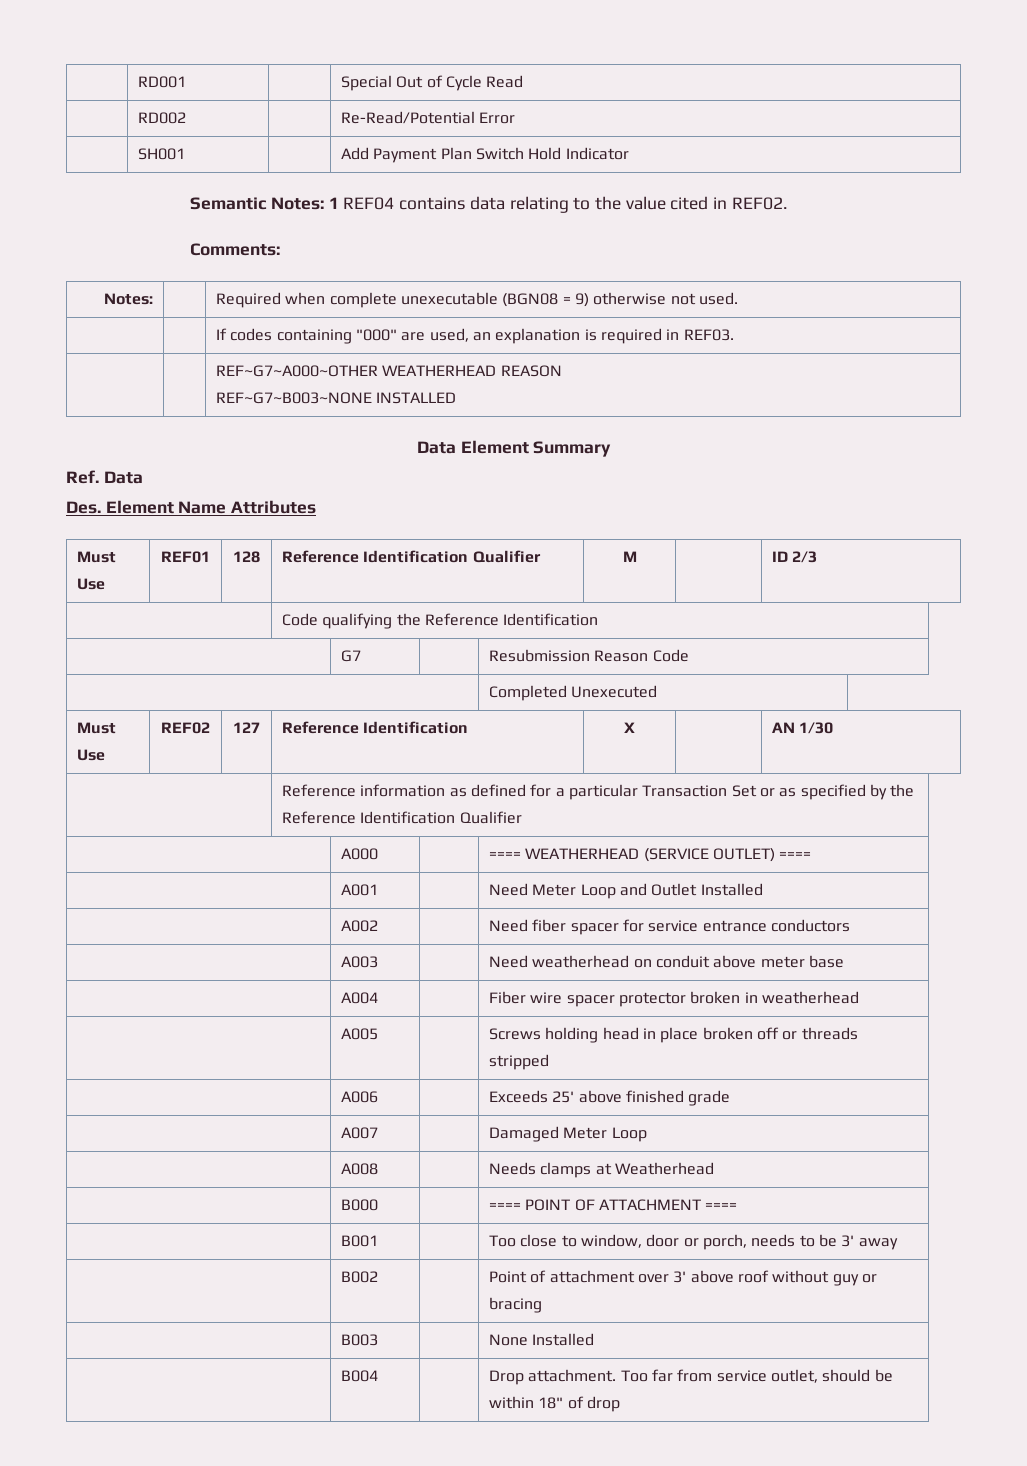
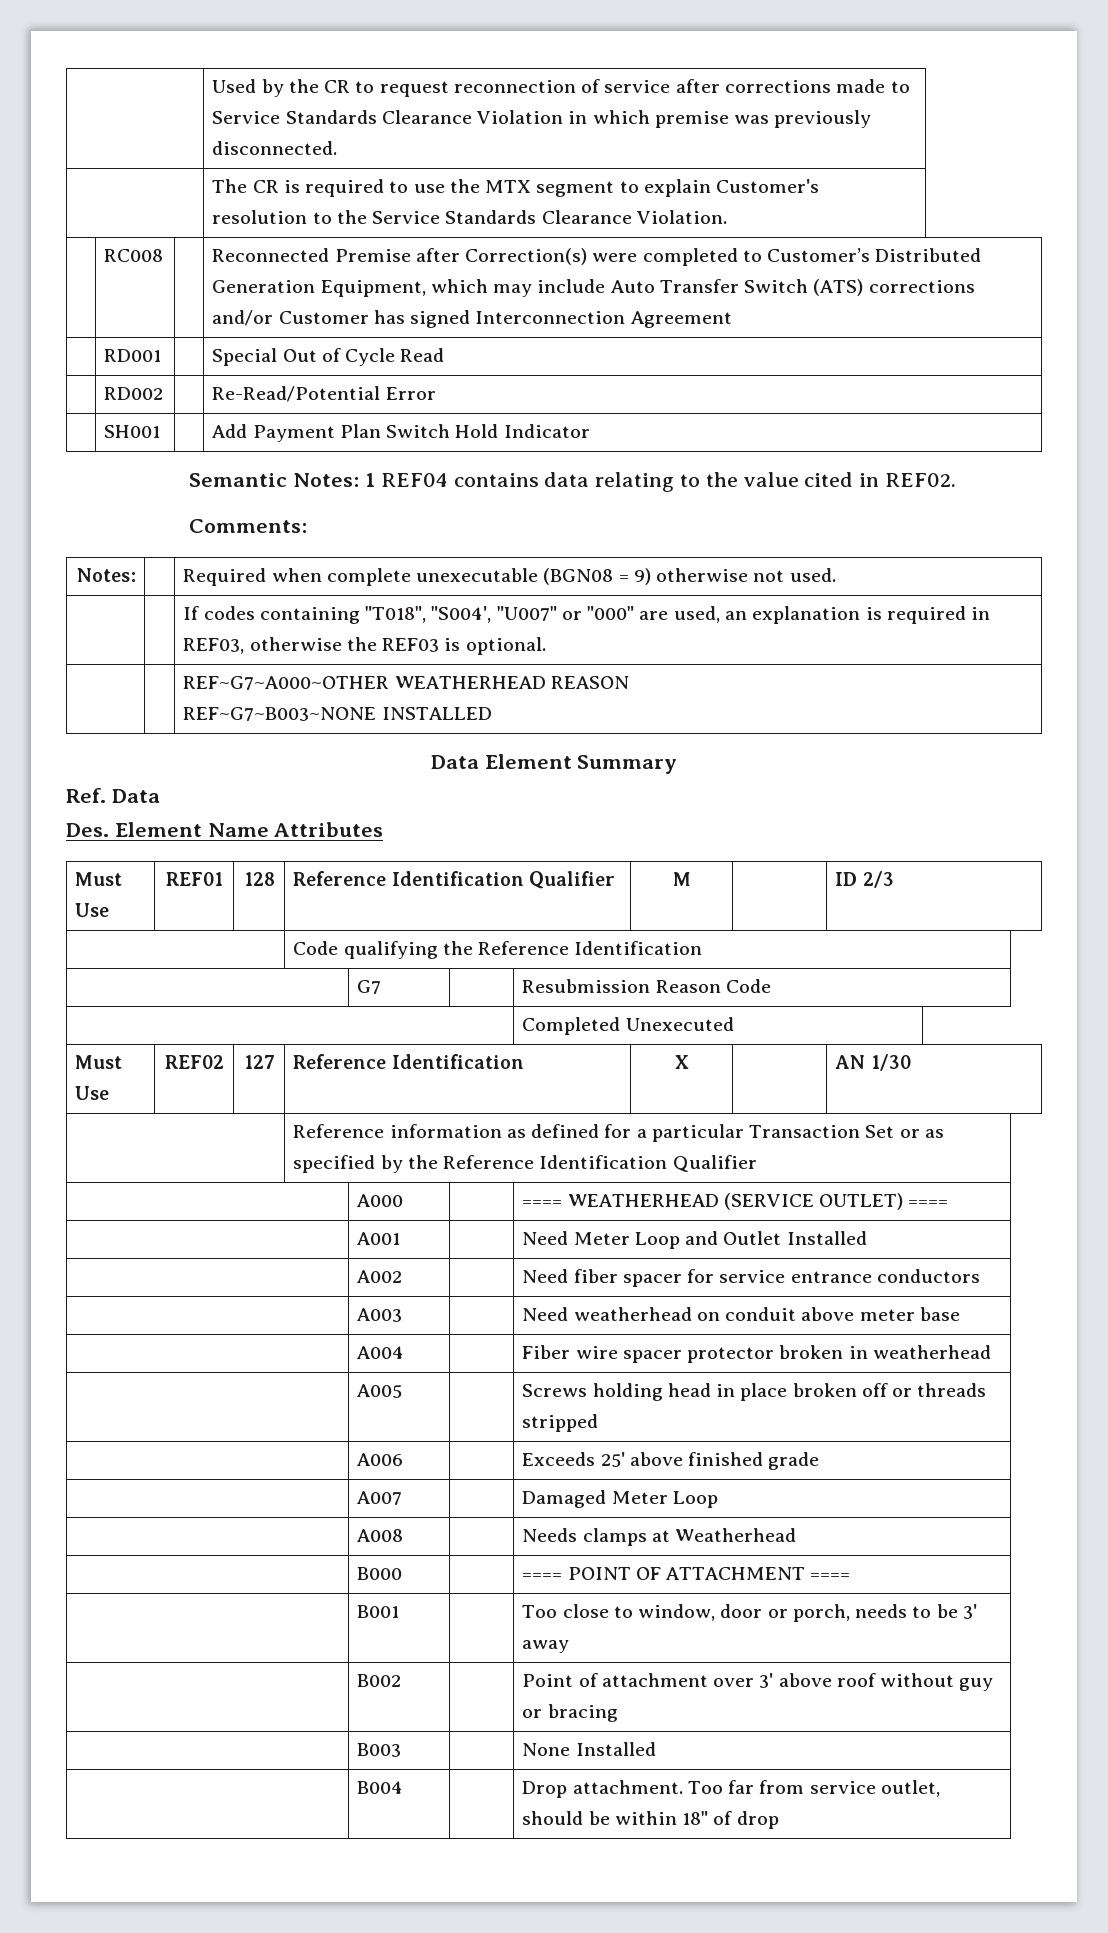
(138, 82) none -> [212,79,910,97] [212,110,872,128] [212,141,338,155] [212,179,820,197] [212,210,727,224] [104,249,164,262] [212,248,982,266] [212,279,975,297] [212,310,732,328] | Used by the CR to request reconnection of service after corrections made to Service Standards Clearance Violation in which premise was previously disconnected. // | The CR is required to use the MTX segment to explain Customer's resolution to the Service Standards Clearance Violation. // | RC008 | | Reconnected Premise after Correction(s) were completed to Customer’s Distributed Generation Equipment, which may include Auto Transfer Switch (ATS) corrections and/or Customer has signed Interconnection Agreement //
(352, 336) none -> [365,606,582,623] "T018", "S004', "U007" or
[683,329,734,341] REF03. -> [183,637,546,655] REF03, otherwise the REF03 is optional.

